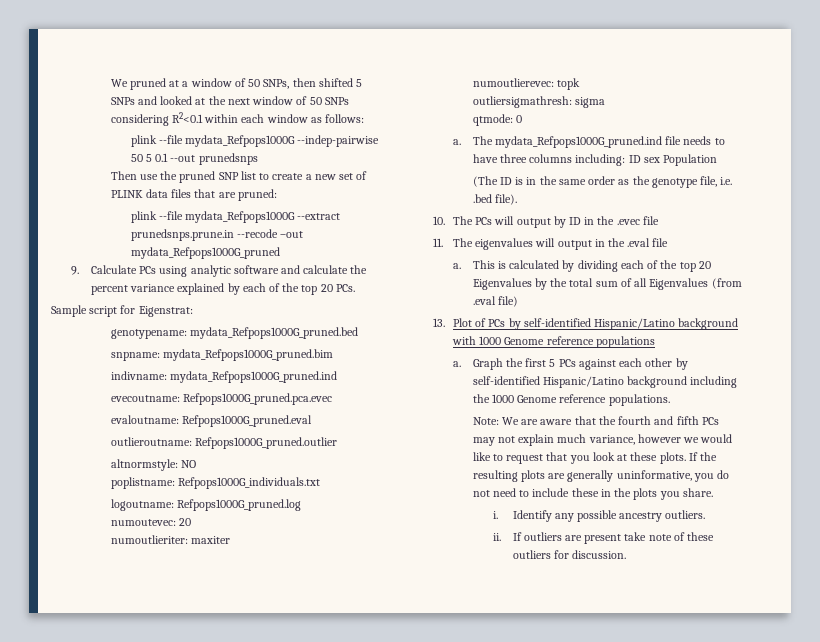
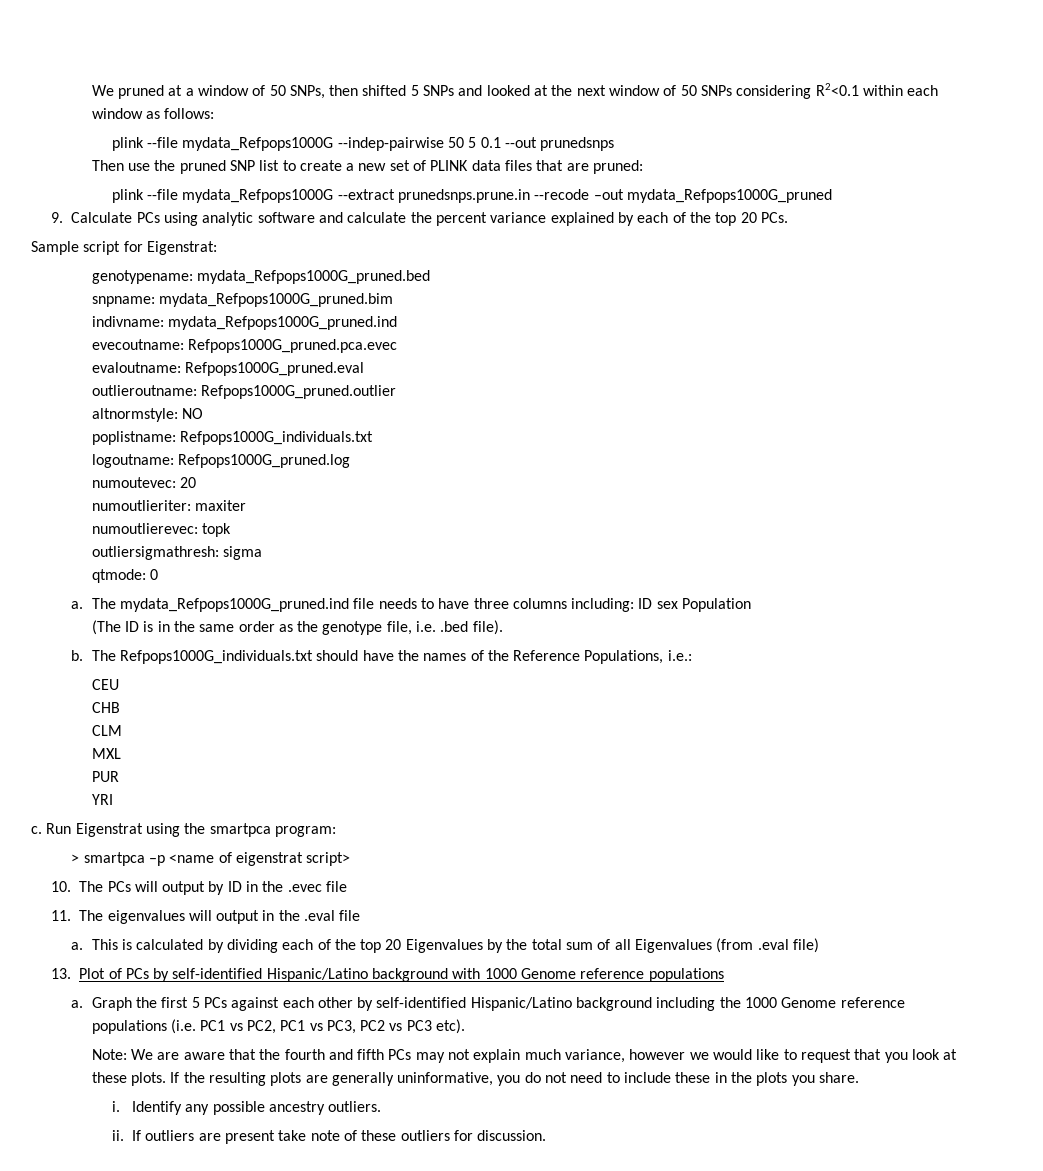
(517, 199) none -> [71,650,692,664] [91,679,119,690] [91,702,120,713] [91,725,122,736] [91,748,121,759] [91,771,119,782] [91,794,113,805] [31,823,336,837] [71,852,351,866] // b. The Refpops1000G_individuals.txt should have the names of the Reference Populations, i.e.: // CEU // CHB // CLM // MXL // PUR // YRI // c. Run Eigenstrat using the smartpca program: // > smartpca –p <name of eigenstrat script>
[608,394,670,406] populations. -> [91,1019,466,1034] populations (i.e. PC1 vs PC2, PC1 vs PC3, PC2 vs PC3 etc).

